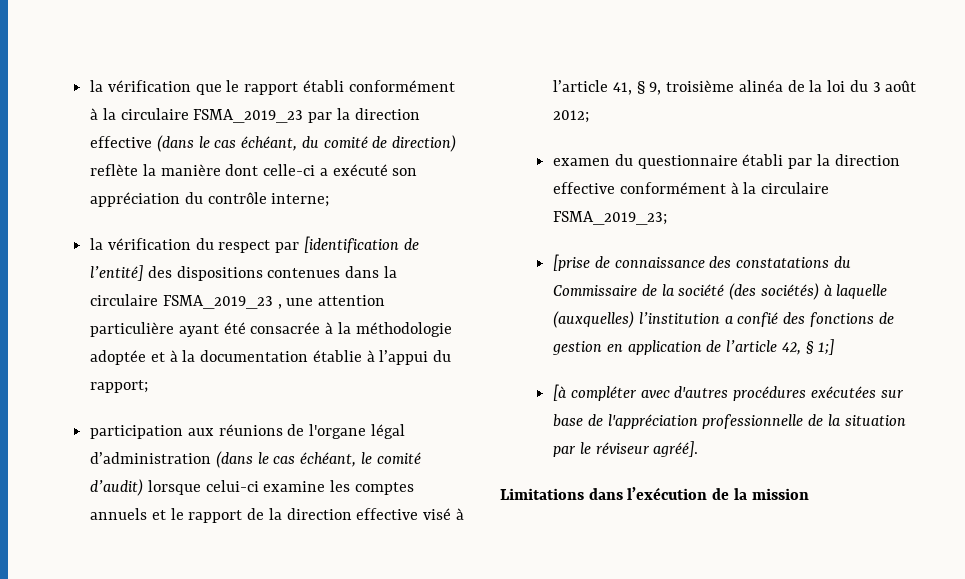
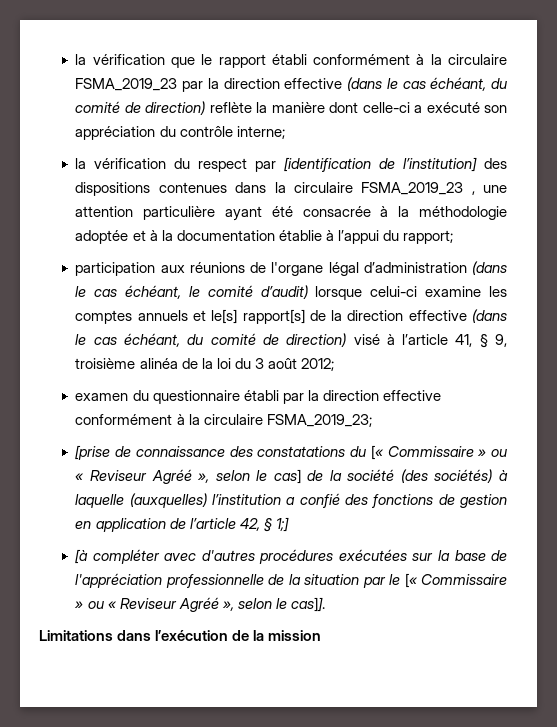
[90,265,144,281] l’entité] -> [403,157,478,172] l’institution]
[170,508,243,523] le rapport -> [211,309,305,324] le[s] rapport[s]
(419, 514) none -> [471,309,507,323] [75,333,347,347] (dans le cas échéant, du comité de direction)
[553,285,638,296] Commissaire -> [370,445,507,460] [75,469,301,484] [« Commissaire » ou « Reviseur Agréé », selon le cas]
(904, 394) none -> [437,550,450,561] la
[595,441,699,457] réviseur agréé]. -> [404,573,507,588] [74,597,325,612] [« Commissaire » ou « Reviseur Agréé », selon le cas]].

